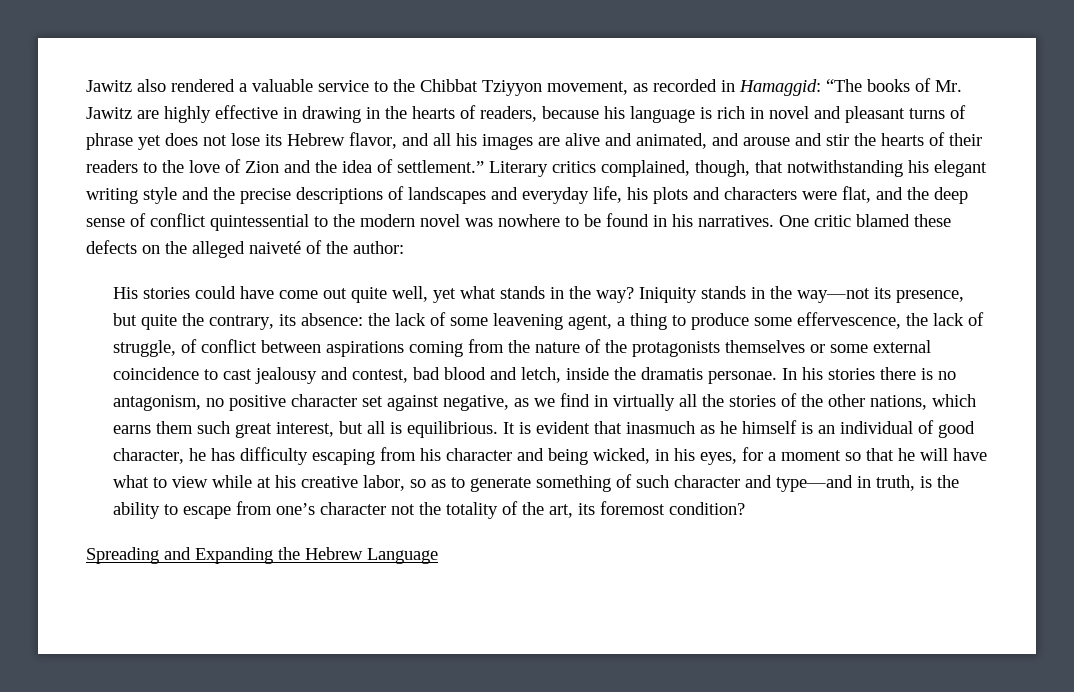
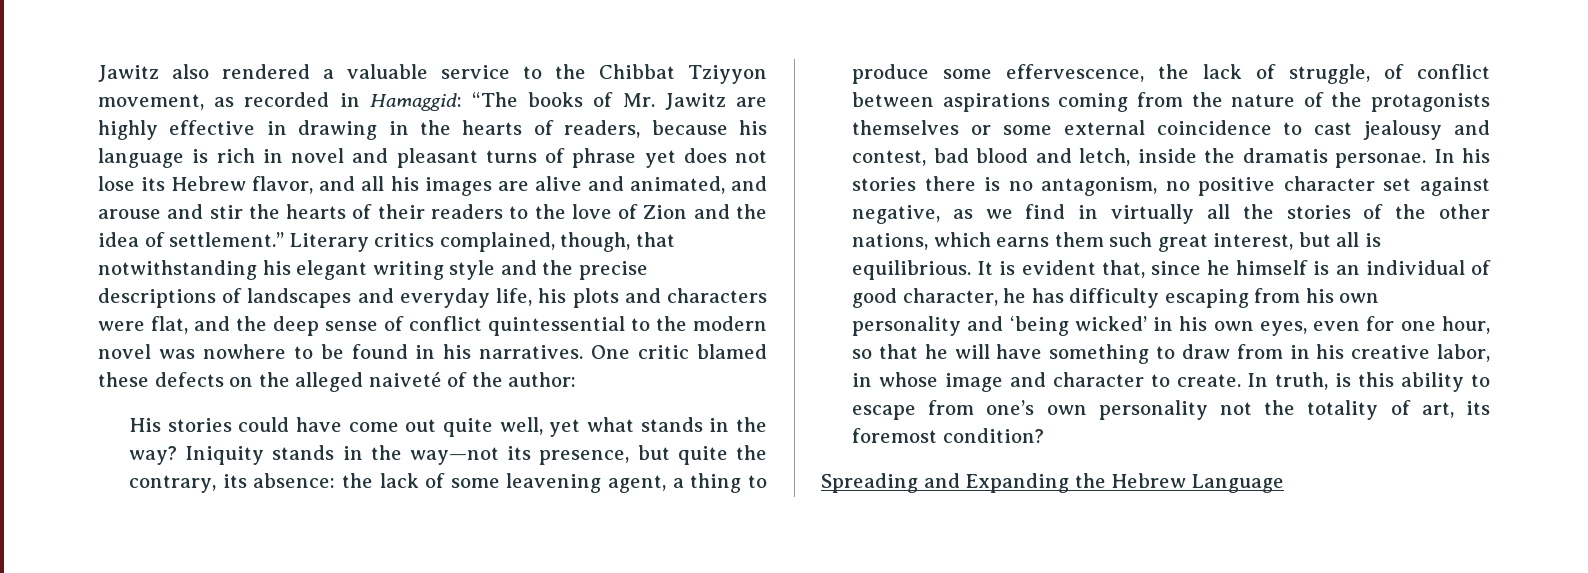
[594,421,716,434] that inasmuch as -> [1101,260,1201,278] that, since
[446,447,842,465] character and being wicked, in his eyes, for a moment -> [1339,293,1380,303] [852,316,1490,336] own personality and ‘being wicked’ in his own eyes, even for one hour,
[113,474,872,492] what to view while at his creative labor, so as to generate something of such character and type—and in -> [1049,344,1490,364] [852,372,1269,392] something to draw from in his creative labor, in whose image and character to create. In
[937,475,960,488] the -> [1358,372,1395,387] this
[320,502,387,515] character -> [1046,400,1208,420] own personality
[522,502,545,515] the -> (1411, 407) none

